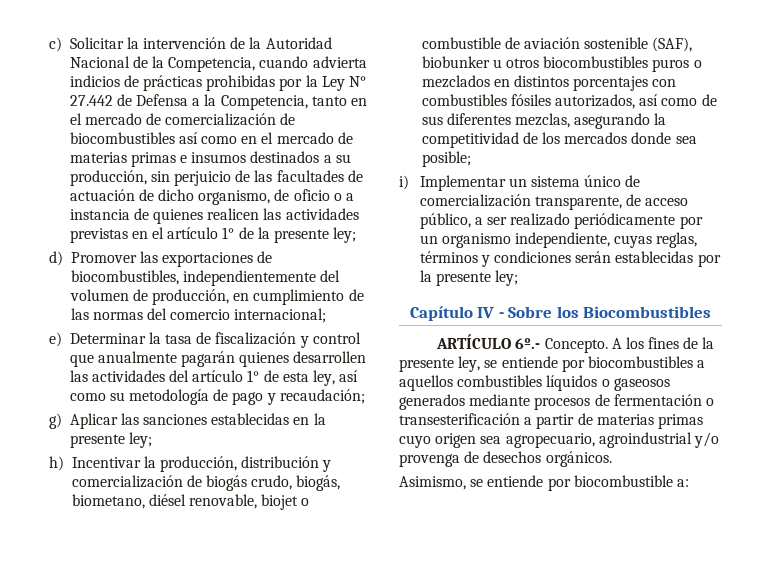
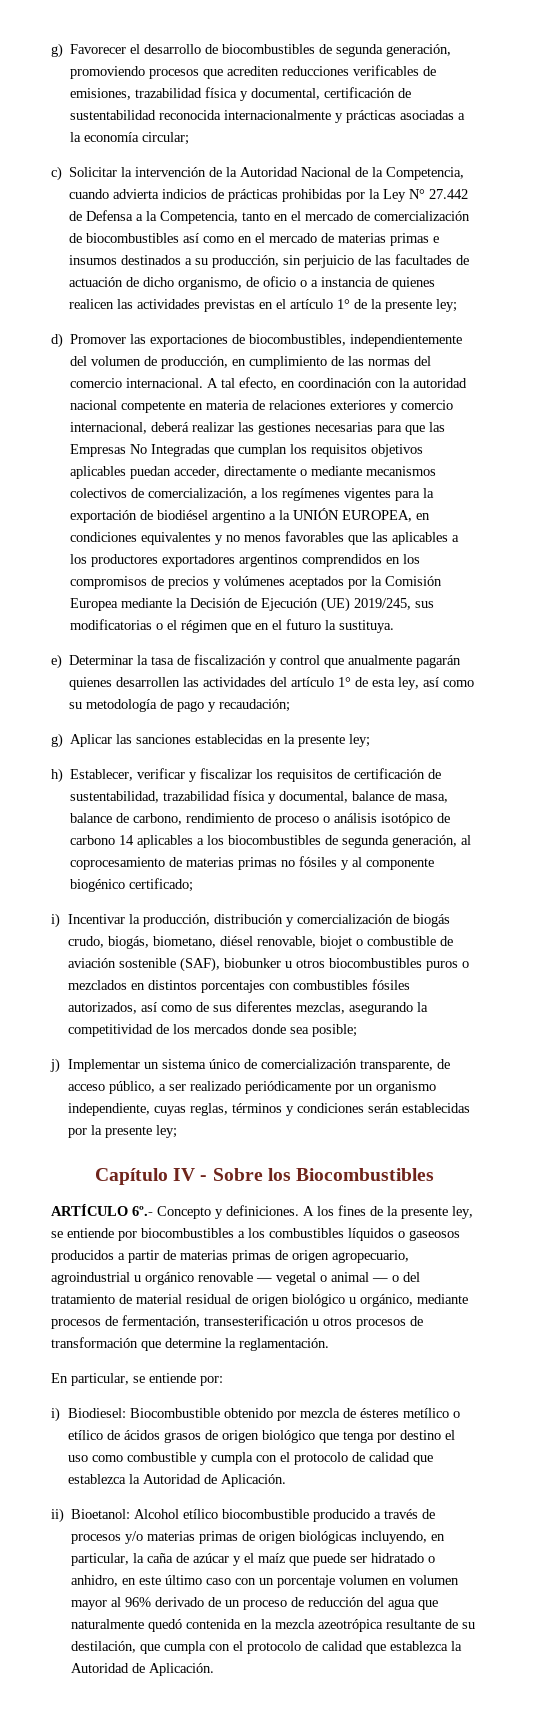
(49, 44) none -> [51,43,452,58] [70,65,437,79] [70,87,412,101] [70,110,466,123] [70,132,190,145] g) Favorecer el desarrollo de biocombustibles de segunda generación, promoviendo procesos que acrediten reducciones verificables de emisiones, trazabilidad física y documental, certificación de sustentabilidad reconocida internacionalmente y prácticas asociadas a la economía circular; //
[234,308,327,323] internacional; -> [126,377,468,390] [70,400,454,413] [70,422,446,435] [70,444,424,457] [70,466,437,479] [70,488,435,501] [70,508,431,523] [70,531,460,545] [70,554,421,567] [70,576,443,589] [70,597,435,612] [70,619,395,633] internacional. A tal efecto, en coordinación con la autoridad nacional competente en materia de relaciones exteriores y comercio internacional, deberá realizar las gestiones necesarias para que las Empresas No Integradas que cumplan los requisitos objetivos aplicables puedan acceder, directamente o mediante mecanismos colectivos de comercialización, a los regímenes vigentes para la exportación de biodiésel argentino a la UNIÓN EUROPEA, en condiciones equivalentes y no menos favorables que las aplicables a los productores exportadores argentinos comprendidos en los compromisos de precios y volúmenes aceptados por la Comisión Europea mediante la Decisión de Ejecución (UE) 2019/245, sus modificatorias o el régimen que en el futuro la sustituya.
(64, 463) none -> [70,768,442,782] [70,790,449,804] [70,813,451,826] [70,835,472,848] [70,856,435,870] [70,878,194,892] [51,913,60,928] Establecer, verificar y fiscalizar los requisitos de certificación de sustentabilidad, trazabilidad física y documental, balance de masa, balance de carbono, rendimiento de proceso o análisis isotópico de carbono 14 aplicables a los biocombustibles de segunda generación, al coprocesamiento de materias primas no fósiles y al componente biogénico certificado; // i)
[399,175,409,190] i) -> [50,1058,60,1073] j)
[544,338,608,353] Concepto. -> [157,1205,299,1219] Concepto y definiciones.
[399,375,453,391] aquellos -> [248,1228,265,1238] los
[399,394,714,410] [399,413,520,425] generados mediante procesos de fermentación o transesterificación -> [51,1250,114,1263] producidos
[399,432,719,448] [399,451,612,467] [399,475,689,491] cuyo origen sea agropecuario, agroindustrial y/o provenga de desechos orgánicos. // Asimismo, se entiende por biocombustible a: -> [275,1250,409,1263] [51,1272,420,1285] [51,1294,468,1307] [51,1315,423,1329] [51,1337,329,1351] [51,1373,223,1386] [51,1407,461,1422] [68,1430,456,1443] [68,1452,434,1465] [68,1474,287,1487] [51,1508,436,1523] [71,1531,446,1544] [71,1553,436,1566] [71,1575,460,1588] [71,1597,439,1610] [71,1619,476,1632] [71,1641,463,1654] [71,1663,215,1676] de origen agropecuario, agroindustrial u orgánico renovable — vegetal o animal — o del tratamiento de material residual de origen biológico u orgánico, mediante procesos de fermentación, transesterificación u otros procesos de transformación que determine la reglamentación. // En particular, se entiende por: // i) Biodiesel: Biocombustible obtenido por mezcla de ésteres metílico o etílico de ácidos grasos de origen biológico que tenga por destino el uso como combustible y cumpla con el protocolo de calidad que establezca la Autoridad de Aplicación. // ii) Bioetanol: Alcohol etílico biocombustible producido a través de procesos y/o materias primas de origen biológicas incluyendo, en particular, la caña de azúcar y el maíz que puede ser hidratado o anhidro, en este último caso con un porcentaje volumen en volumen mayor al 96% derivado de un proceso de reducción del agua que naturalmente quedó contenida en la mezcla azeotrópica resultante de su destilación, que cumpla con el protocolo de calidad que establezca la Autoridad de Aplicación.

